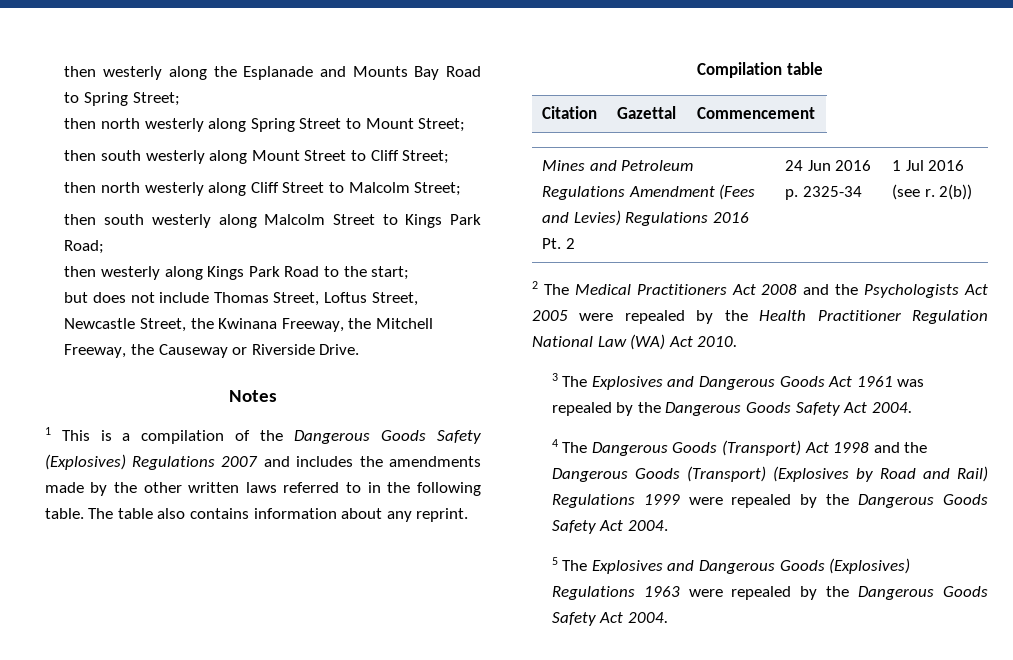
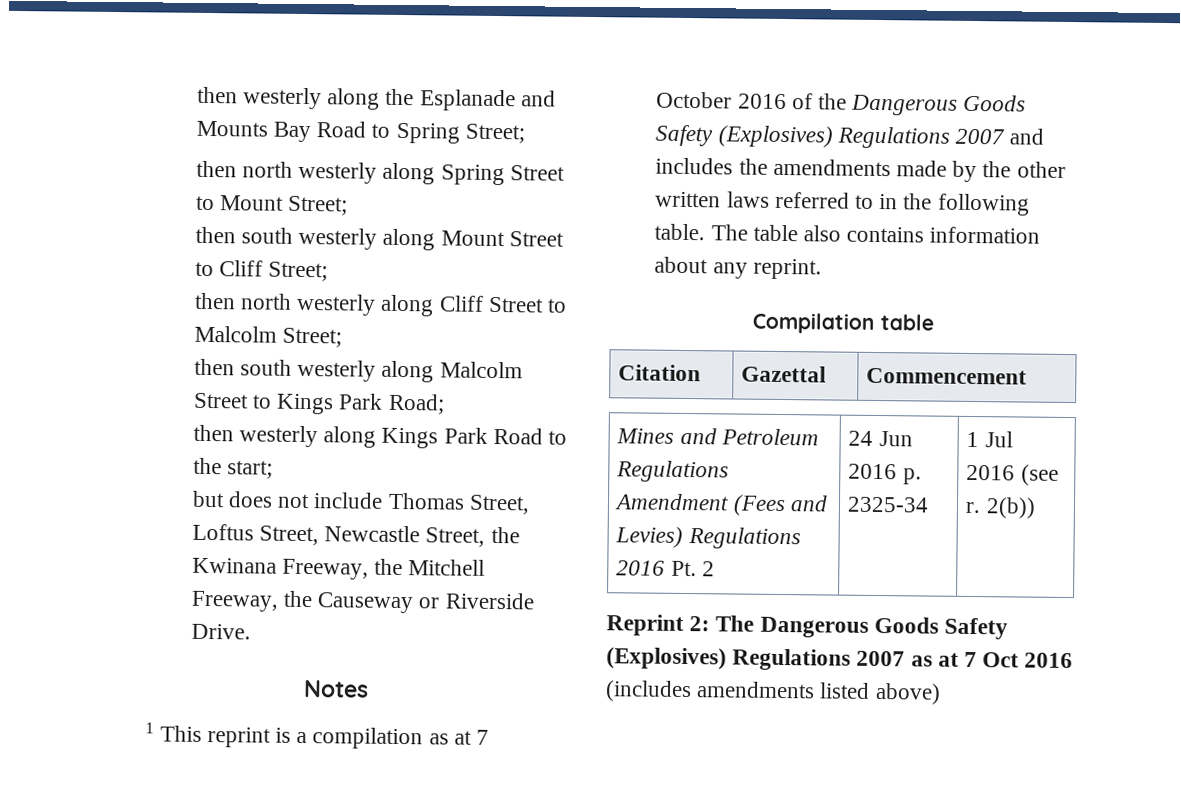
(90, 435) none -> [206,726,271,748] reprint
(225, 437) none -> [428,729,490,745] [656,91,787,110] as at 7 October 2016
[532,281,989,298] [532,310,988,324] [532,334,738,350] [551,373,925,390] [551,402,912,416] [551,439,928,456] [551,466,988,482] [551,494,988,508] [551,520,668,534] [551,557,911,574] [551,586,988,600] [551,612,668,626] 2 The Medical Practitioners Act 2008 and the Psychologists Act 2005 were repealed by the Health Practitioner Regulation National Law (WA) Act 2010. // 3 The Explosives and Dangerous Goods Act 1961 was repealed by the Dangerous Goods Safety Act 2004. // 4 The Dangerous Goods (Transport) Act 1998 and the Dangerous Goods (Transport) (Explosives by Road and Rail) Regulations 1999 were repealed by the Dangerous Goods Safety Act 2004. // 5 The Explosives and Dangerous Goods (Explosives) Regulations 1963 were repealed by the Dangerous Goods Safety Act 2004. -> [606,614,1009,640] [606,647,1074,671] [605,680,941,705] Reprint 2: The Dangerous Goods Safety (Explosives) Regulations 2007 as at 7 Oct 2016 (includes amendments listed above)

